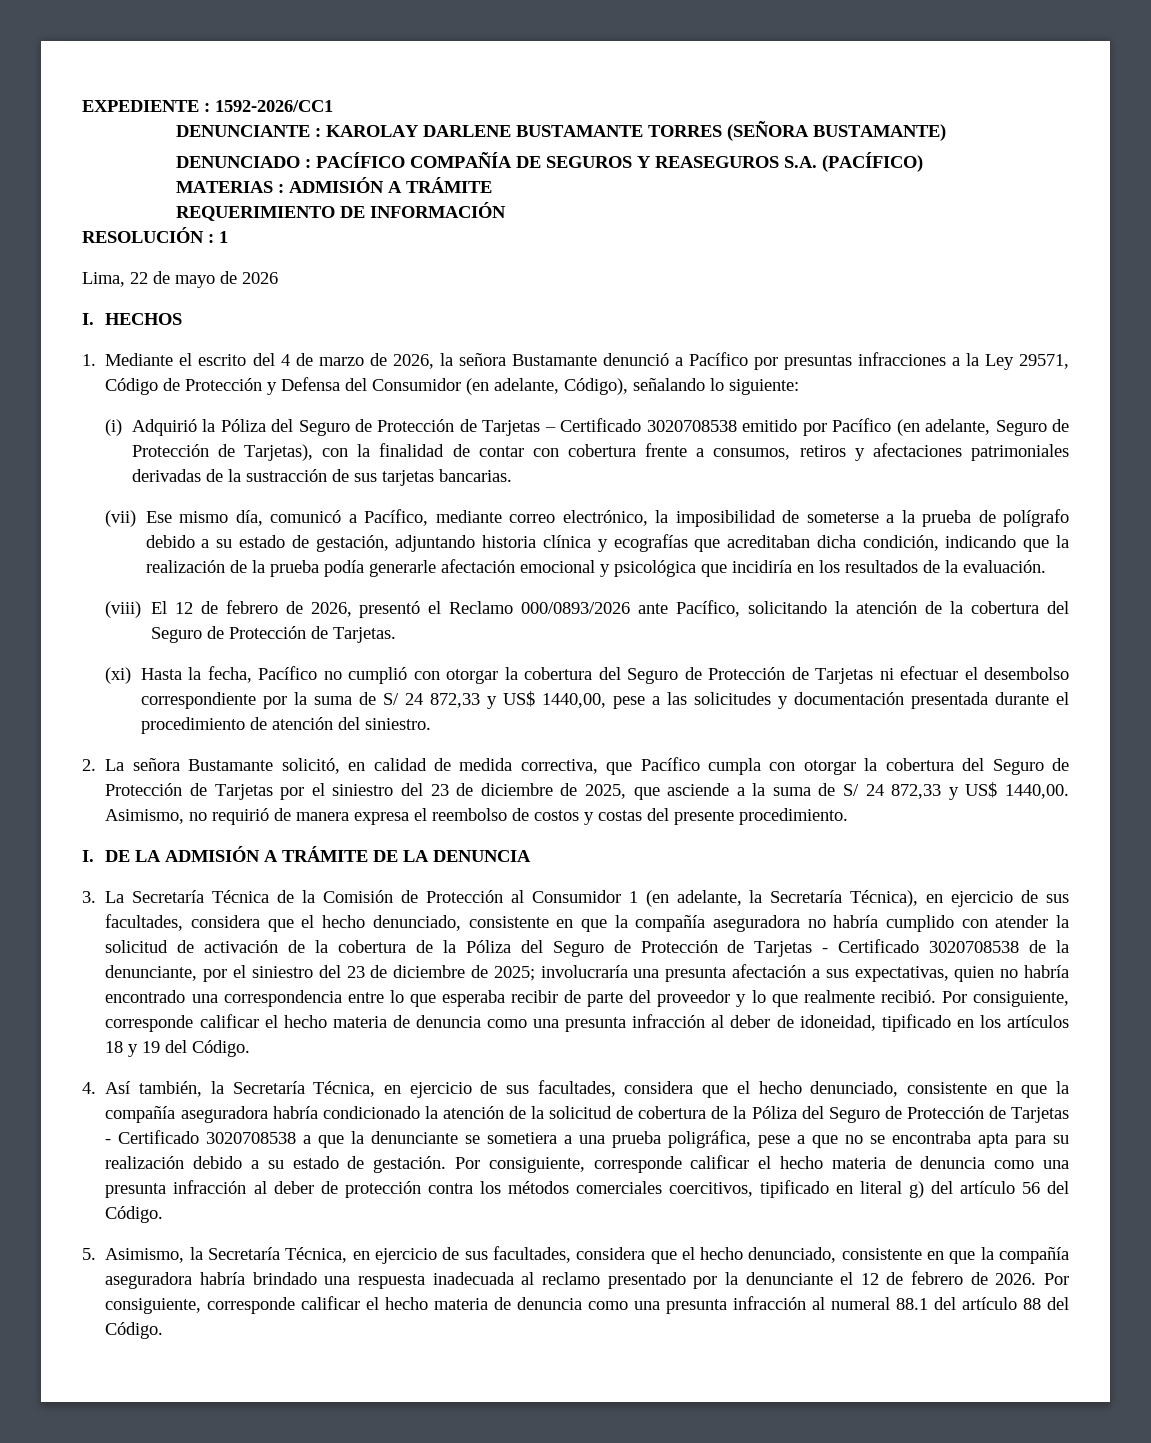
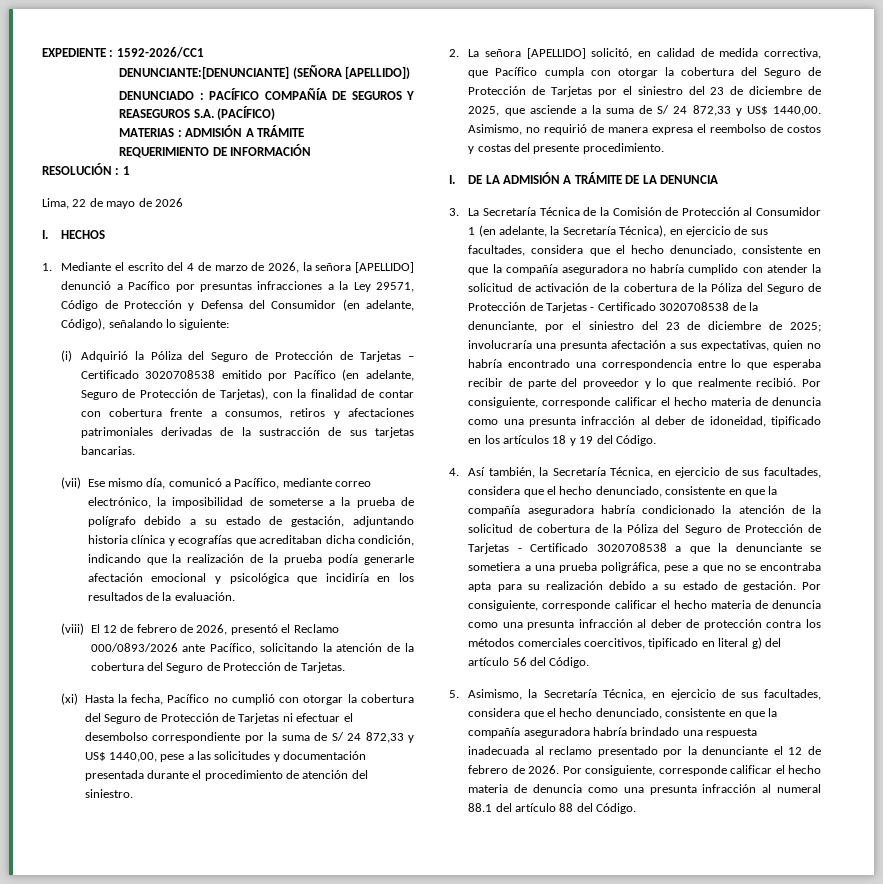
[175,121,946,141] DENUNCIANTE : KAROLAY DARLENE BUSTAMANTE TORRES (SEÑORA BUSTAMANTE) -> [119,64,411,79] DENUNCIANTE:[DENUNCIANTE] (SEÑORA [APELLIDO])
[511,354,597,366] Bustamante -> [354,262,414,273] [APELLIDO]
[188,759,274,771] Bustamante -> [526,48,586,59] [APELLIDO]

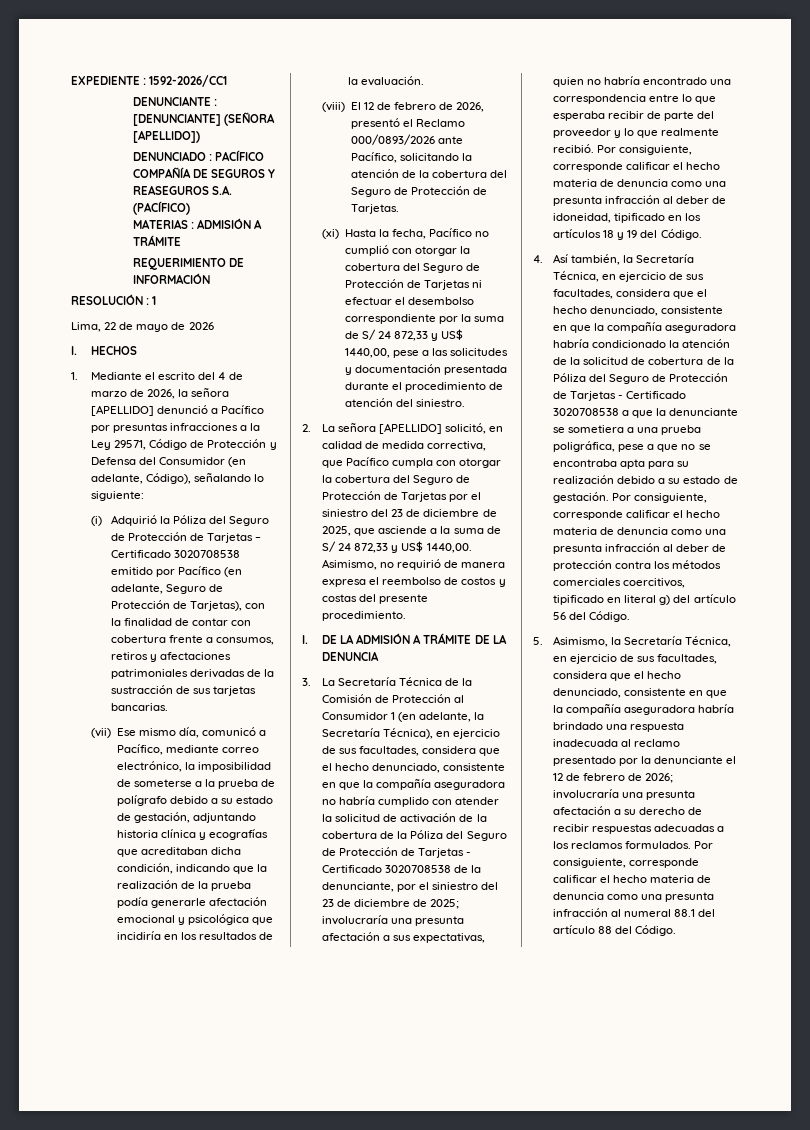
[119,66,290,79] DENUNCIANTE:[DENUNCIANTE] -> [132,96,217,106] [132,113,221,126] DENUNCIANTE : [DENUNCIANTE]
[528,765,560,774] 2026. -> [645,773,674,783] [553,789,696,800] [553,806,703,815] [553,824,725,834] [553,841,692,849] 2026; involucraría una presunta afectación a su derecho de recibir respuestas adecuadas a los reclamos formulados.

